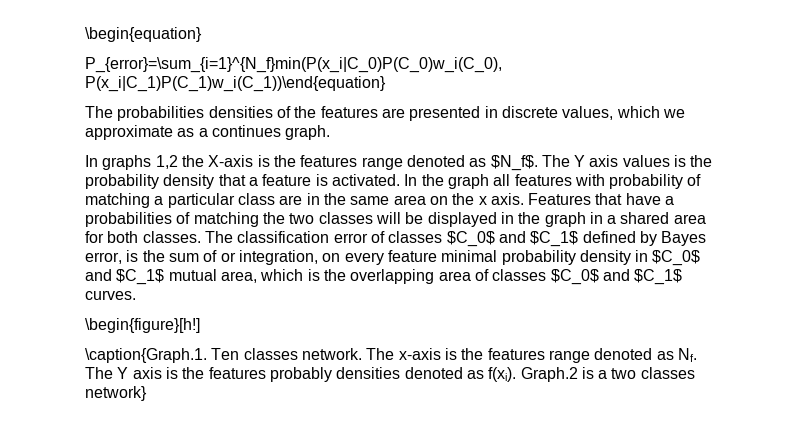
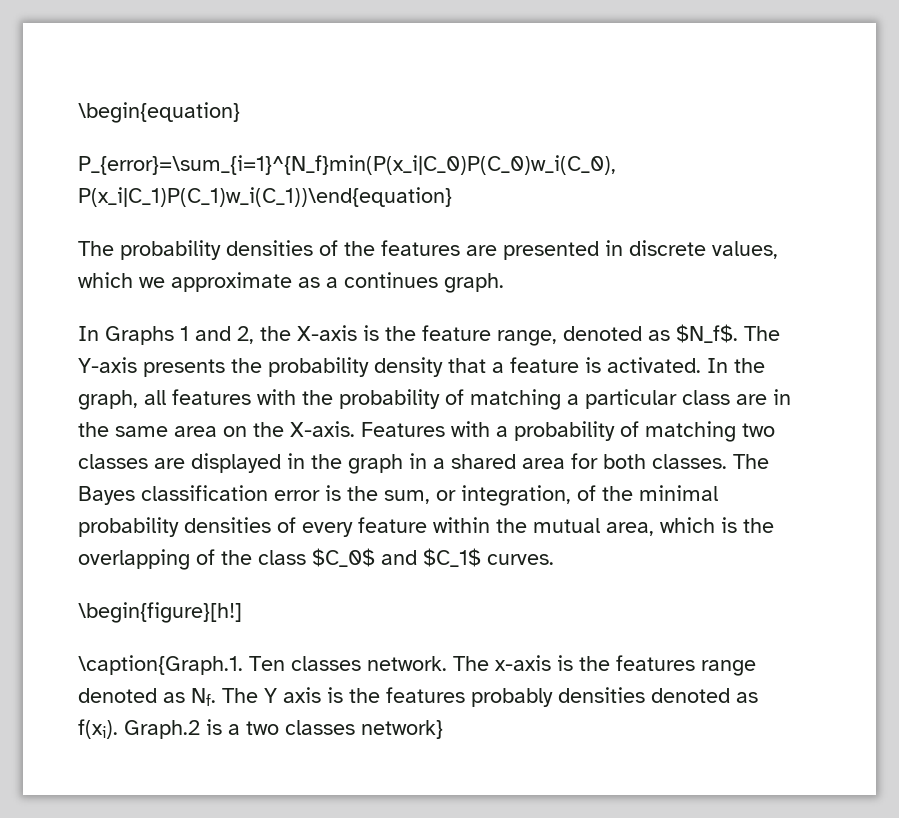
[117,106,205,121] probabilities -> [120,240,221,260] probability
[102,155,178,170] graphs 1,2 -> [105,326,254,345] Graphs 1 and 2,
[300,155,403,170] features range -> [422,325,557,346] feature range,
[574,155,687,167] Y axis values is -> [78,357,225,377] Y-axis presents
[447,174,489,189] graph -> [78,390,138,410] graph,
(605, 180) none -> [302,390,333,405] the
[478,193,675,205] [85,212,424,227] x axis. Features that have a probabilities of matching the two classes will be -> [290,421,775,442] [78,454,185,469] X-axis. Features with a probability of matching two classes are
(233, 237) none -> [78,486,135,505] Bayes
[370,231,707,247] [85,250,701,266] [85,269,165,285] of classes $C_0$ and $C_1$ defined by Bayes error, is the sum of or integration, on every feature minimal probability density in $C_0$ and $C_1$ -> [325,485,718,506] [78,517,527,537] is the sum, or integration, of the minimal probability densities of every feature within the
[438,269,547,281] area of classes -> [196,549,306,565] of the class

